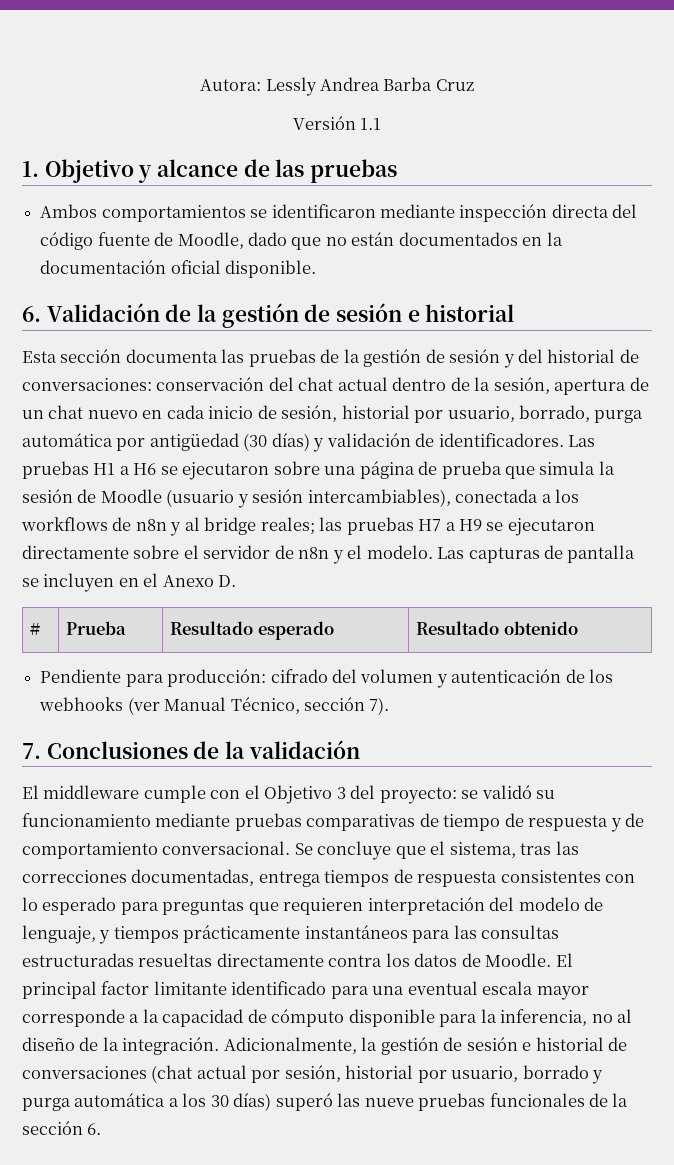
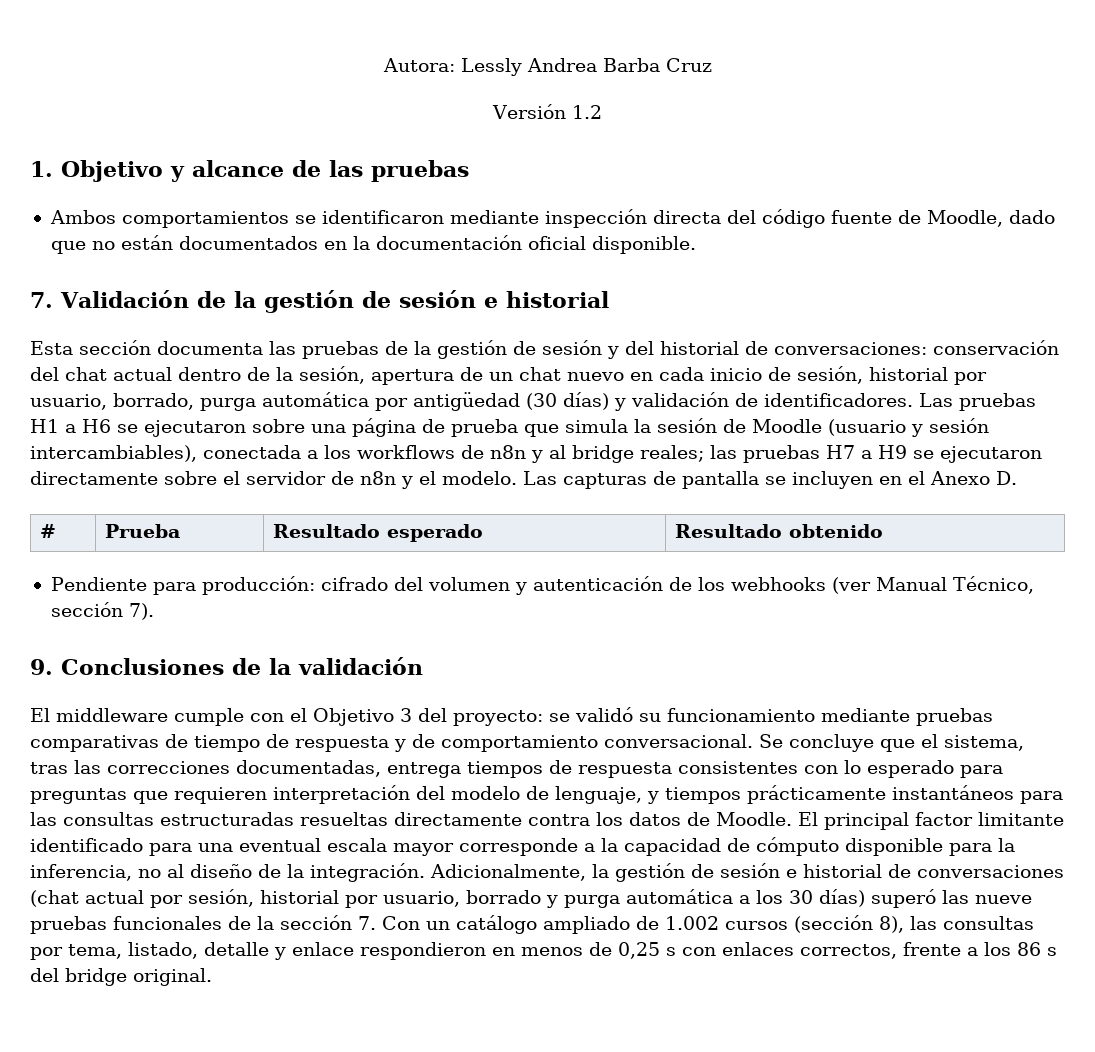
[360,118,382,130] 1.1 -> [571,105,602,119] 1.2
[22,306,41,322] 6. -> [30,292,53,308] 7.
[22,743,41,759] 7. -> [30,659,53,675] 9.
[87,1123,102,1135] 6. -> [358,915,1034,934] [30,942,1057,960] [30,968,212,986] 7. Con un catálogo ampliado de 1.002 cursos (sección 8), las consultas por tema, listado, detalle y enlace respondieron en menos de 0,25 s con enlaces correctos, frente a los 86 s del bridge original.

